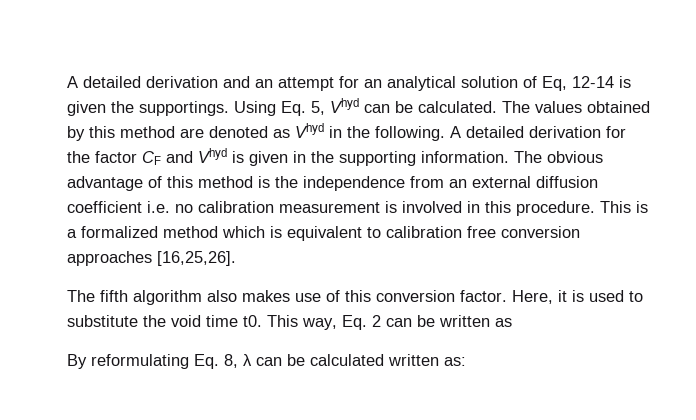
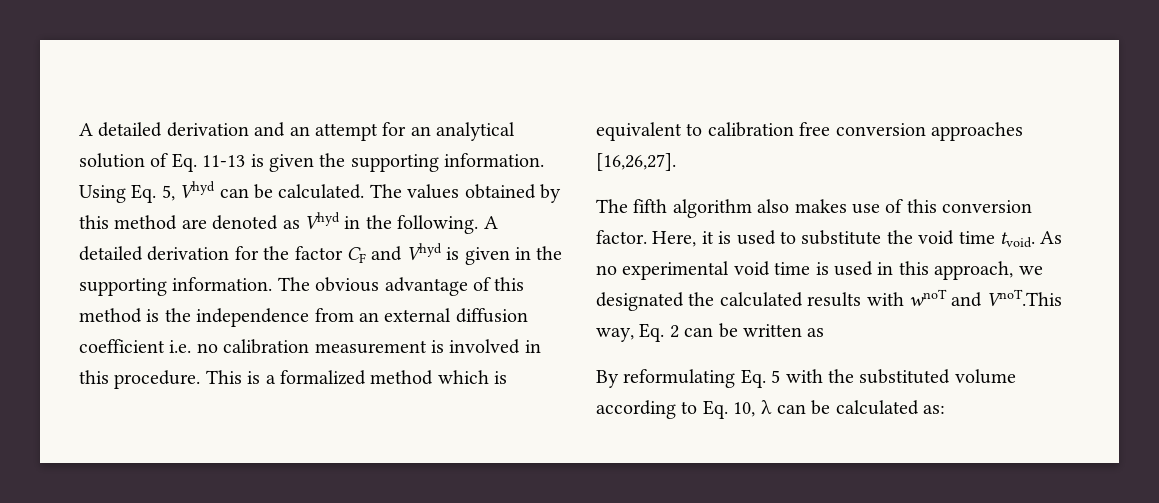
[542,76,614,91] Eq, 12-14 -> [171,153,246,172] Eq. 11-13
[139,101,229,116] supportings. -> [350,153,545,172] supporting information.
[157,251,236,266] [16,25,26]. -> [596,153,676,171] [16,26,27].
[243,315,298,327] t0. This -> [1000,231,1063,248] [596,261,1043,280] [596,289,1062,311] tvoid. As no experimental void time is used in this approach, we designated the calculated results with wnoT and VnoT.This
[224,354,238,368] 8, -> [771,369,1016,384] [596,400,756,419] 5 with the substituted volume according to Eq. 10,
[388,354,439,366] written -> (919, 407) none

